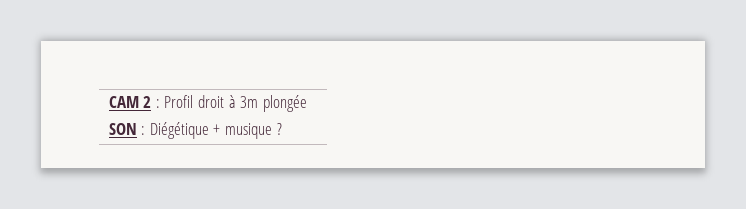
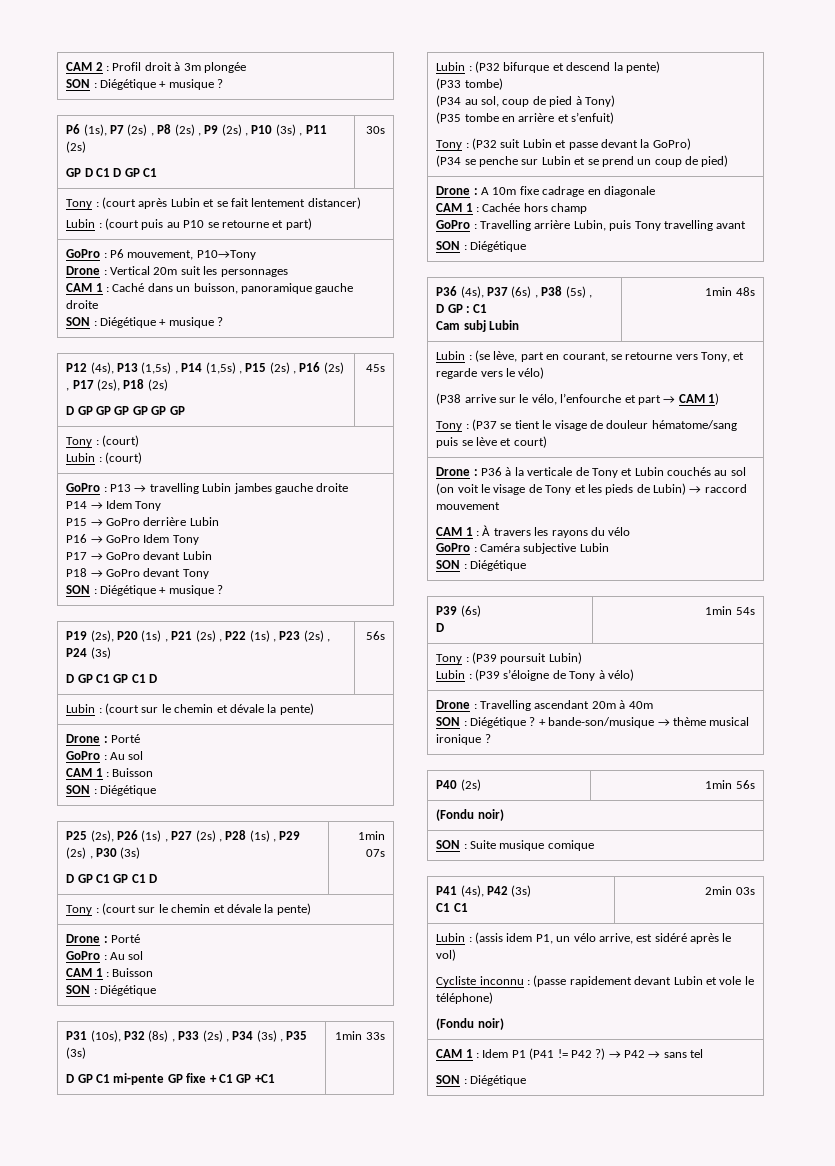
(282, 129) none -> [66,124,327,136] [66,141,87,153] [66,168,158,177] [365,126,385,134] [66,197,361,209] [66,218,312,230] [66,249,256,260] [66,266,288,277] [66,283,354,294] [66,300,99,309] [66,317,224,328] [66,362,344,374] [66,379,168,391] [66,406,185,415] [365,364,385,372] [66,435,140,447] [66,452,143,464] [66,483,349,494] [66,500,162,511] [66,517,219,526] [66,534,199,545] [66,551,212,560] [66,568,209,579] [66,585,224,596] [66,630,331,642] [66,647,111,659] [66,674,158,683] [365,631,385,640] [66,703,314,715] [66,734,141,743] [66,751,144,760] [66,768,154,777] [66,785,157,796] [66,830,301,842] [66,847,141,859] [66,874,158,883] [357,831,385,840] [365,849,385,857] [66,903,311,915] [66,934,141,943] [66,951,144,960] [66,968,154,977] [66,985,157,996] [66,1030,308,1042] [66,1047,87,1059] [66,1073,275,1085] [335,1031,385,1040] [436,61,660,73] [436,78,503,90] [436,95,615,107] [436,112,615,124] [436,138,691,150] [436,155,729,167] [436,186,655,197] [436,203,588,214] [436,220,747,231] [436,241,527,252] [436,286,592,298] [436,304,488,313] [436,320,520,332] [705,287,755,296] [436,350,745,362] [436,367,545,379] [436,393,720,405] [436,419,737,431] [436,436,547,448] [436,467,746,478] [436,483,747,495] [436,502,501,510] [436,525,631,538] [436,543,609,554] [436,560,527,571] [436,605,481,617] [436,623,445,632] [705,606,755,615] [436,652,582,664] [436,669,634,681] [436,700,653,711] [436,717,750,728] [436,734,491,745] [436,779,481,791] [705,780,755,789] [436,809,504,821] [436,840,594,851] [436,885,532,897] [436,903,468,912] [705,886,755,895] [436,932,732,944] [436,949,457,961] [436,975,754,987] [436,992,494,1004] [436,1018,504,1030] [436,1048,704,1060] [436,1075,527,1086] // P6 (1s), P7 (2s) , P8 (2s) , P9 (2s) , P10 (3s) , P11 (2s) // GP D C1 D GP C1 | 30s // Tony : (court après Lubin et se fait lentement distancer) // Lubin : (court puis au P10 se retourne et part) // GoPro : P6 mouvement, P10→Tony // Drone : Vertical 20m suit les personnages // CAM 1 : Caché dans un buisson, panoramique gauche droite // SON : Diégétique + musique ? // P12 (4s), P13 (1,5s) , P14 (1,5s) , P15 (2s) , P16 (2s) , P17 (2s), P18 (2s) // D GP GP GP GP GP GP | 45s // Tony : (court) // Lubin : (court) // GoPro : P13 → travelling Lubin jambes gauche droite // P14 → Idem Tony // P15 → GoPro derrière Lubin // P16 → GoPro Idem Tony // P17 → GoPro devant Lubin // P18 → GoPro devant Tony // SON : Diégétique + musique ? // P19 (2s), P20 (1s) , P21 (2s) , P22 (1s) , P23 (2s) , P24 (3s) // D GP C1 GP C1 D | 56s // Lubin : (court sur le chemin et dévale la pente) // Drone : Porté // GoPro : Au sol // CAM 1 : Buisson // SON : Diégétique // P25 (2s), P26 (1s) , P27 (2s) , P28 (1s) , P29 (2s) , P30 (3s) // D GP C1 GP C1 D | 1min 07s // Tony : (court sur le chemin et dévale la pente) // Drone : Porté // GoPro : Au sol // CAM 1 : Buisson // SON : Diégétique // P31 (10s), P32 (8s) , P33 (2s) , P34 (3s) , P35 (3s) // D GP C1 mi-pente GP fixe + C1 GP +C1 | 1min 33s // Lubin : (P32 bifurque et descend la pente) // (P33 tombe) // (P34 au sol, coup de pied à Tony) // (P35 tombe en arrière et s’enfuit) // Tony : (P32 suit Lubin et passe devant la GoPro) // (P34 se penche sur Lubin et se prend un coup de pied) // Drone : A 10m fixe cadrage en diagonale // CAM 1 : Cachée hors champ // GoPro : Travelling arrière Lubin, puis Tony travelling avant // SON : Diégétique // P36 (4s), P37 (6s) , P38 (5s) , // D GP : C1 // Cam subj Lubin | 1min 48s // Lubin : (se lève, part en courant, se retourne vers Tony, et regarde vers le vélo) // (P38 arrive sur le vélo, l’enfourche et part → CAM 1) // Tony : (P37 se tient le visage de douleur hématome/sang puis se lève et court) // Drone : P36 à la verticale de Tony et Lubin couchés au sol (on voit le visage de Tony et les pieds de Lubin) → raccord mouvement // CAM 1 : À travers les rayons du vélo // GoPro : Caméra subjective Lubin // SON : Diégétique // P39 (6s) // D | 1min 54s // Tony : (P39 poursuit Lubin) // Lubin : (P39 s’éloigne de Tony à vélo) // Drone : Travelling ascendant 20m à 40m // SON : Diégétique ? + bande-son/musique → thème musical ironique ? // P40 (2s) | 1min 56s // (Fondu noir) // SON : Suite musique comique // P41 (4s), P42 (3s) // C1 C1 | 2min 03s // Lubin : (assis idem P1, un vélo arrive, est sidéré après le vol) // Cycliste inconnu : (passe rapidement devant Lubin et vole le téléphone) // (Fondu noir) // CAM 1 : Idem P1 (P41 != P42 ?) → P42 → sans tel // SON : Diégétique

